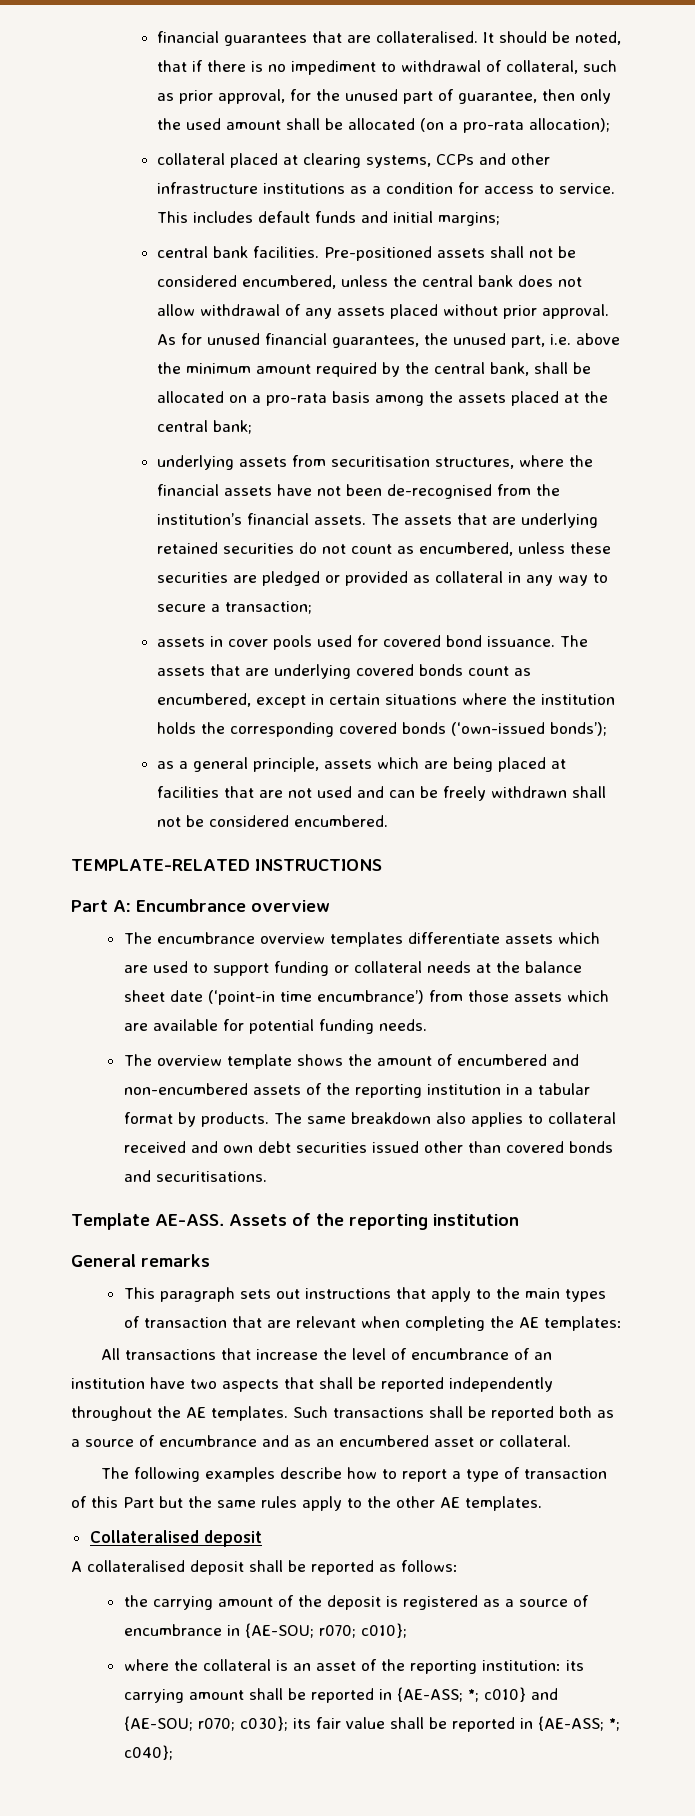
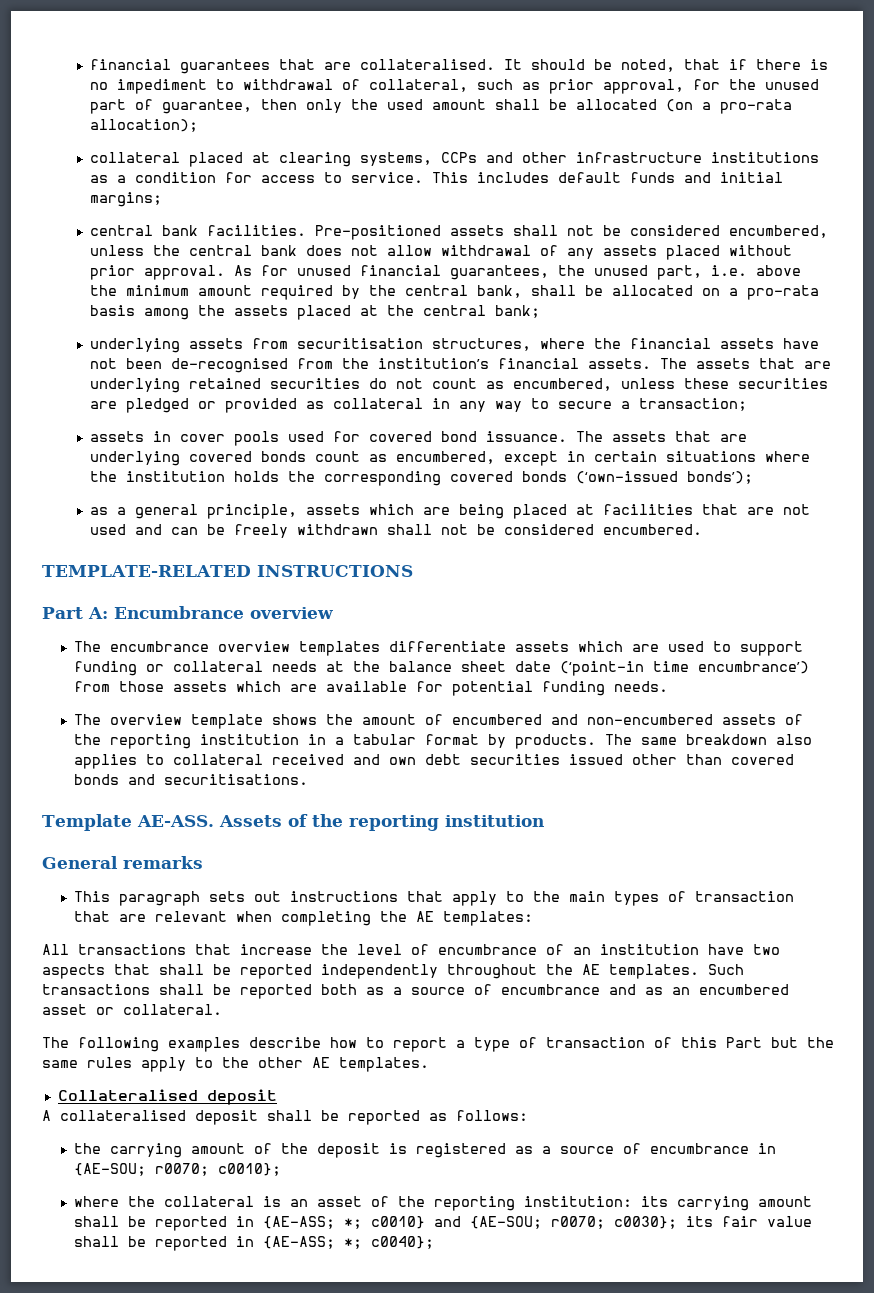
[318,1623,407,1638] r070; c010}; -> [155,1163,282,1176] r0070; c0010};
[483,1687,526,1702] c010} -> [371,1216,426,1229] c0010}
[197,1716,288,1731] r070; c030}; -> [551,1216,678,1229] r0070; c0030};
[123,1745,173,1760] c040}; -> [371,1236,435,1249] c0040};

